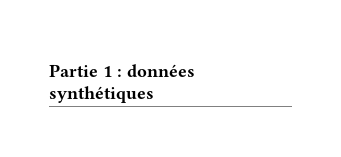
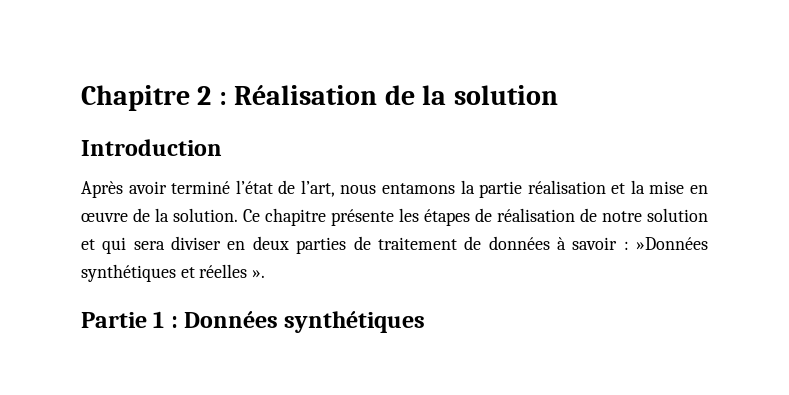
(49, 70) none -> [81,85,558,111] [81,139,222,156] [81,180,708,198] [81,208,708,226] [81,236,708,254] [81,264,266,282] Chapitre 2 : Réalisation de la solution // Introduction // Après avoir terminé l’état de l’art, nous entamons la partie réalisation et la mise en œuvre de la solution. Ce chapitre présente les étapes de réalisation de notre solution et qui sera diviser en deux parties de traitement de données à savoir : »Données synthétiques et réelles ». //
[127,64,195,77] données -> [184,311,279,328] Données

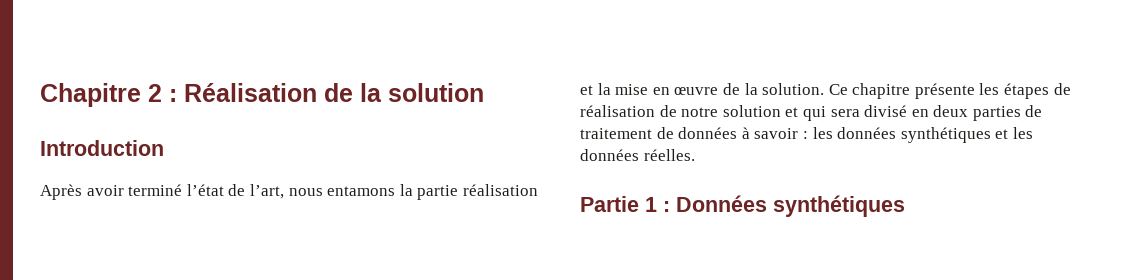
[171,236,222,250] diviser -> [864,105,908,117] divisé
[636,237,708,250] [81,264,266,282] »Données synthétiques et réelles ». -> [812,127,1033,143] [580,149,695,161] les données synthétiques et les données réelles.

